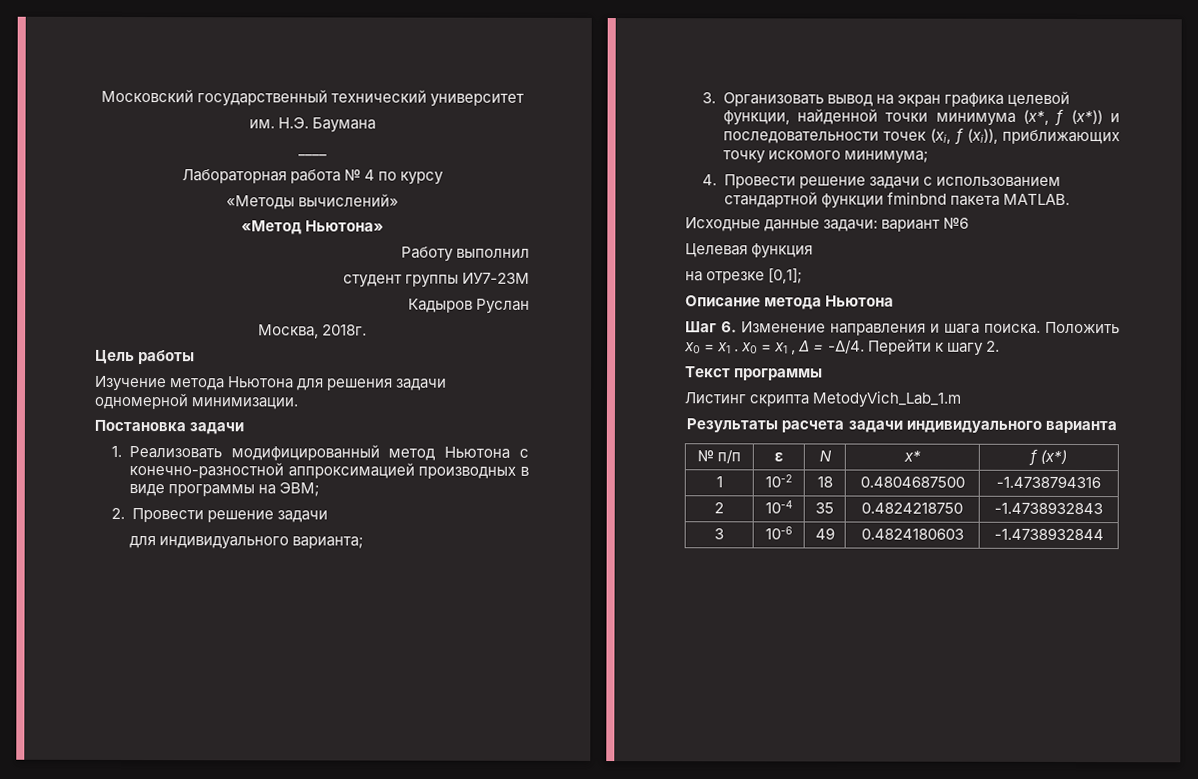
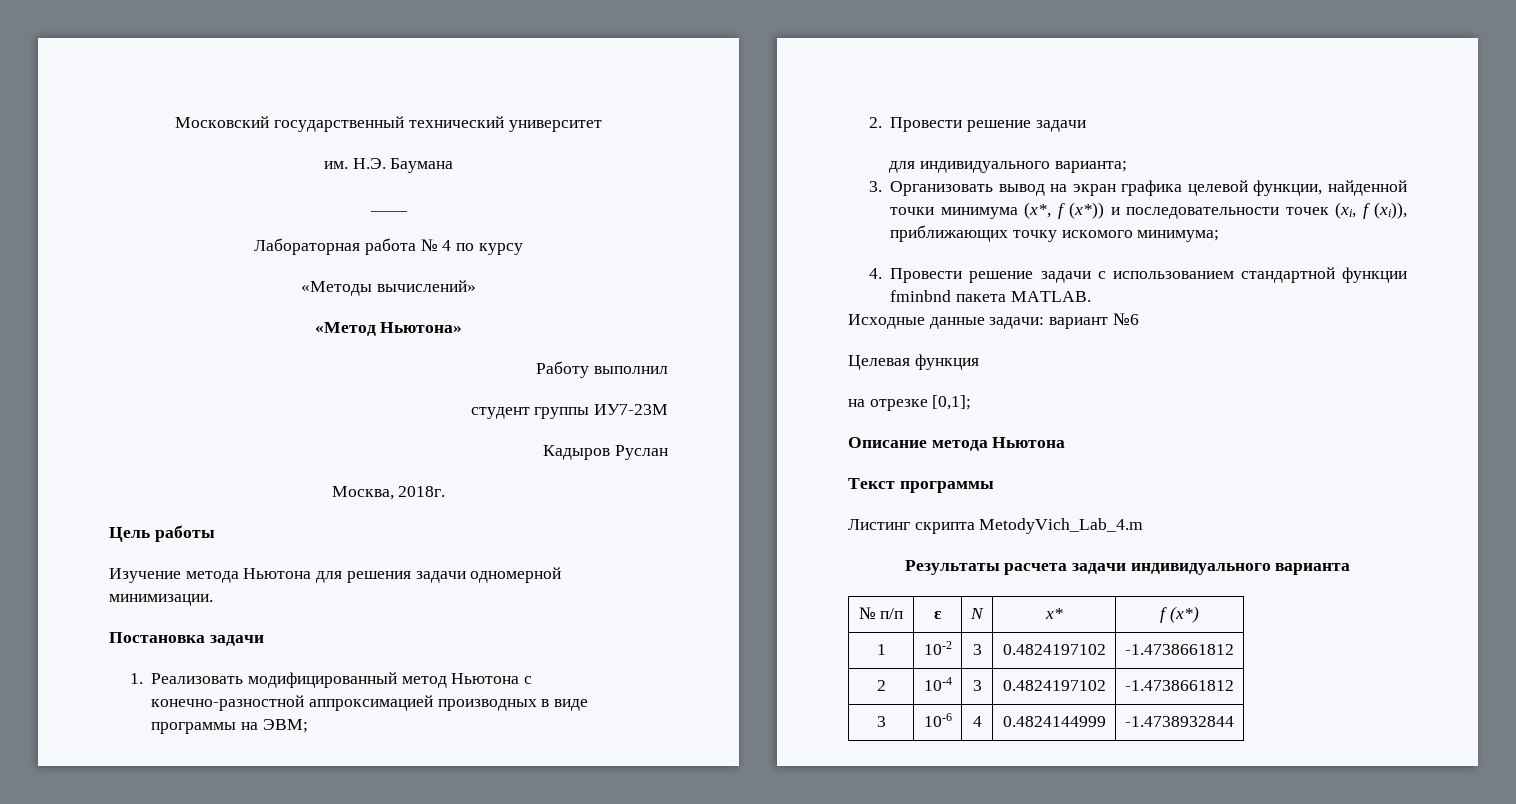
[685,321,1120,336] [684,338,1000,356] // Шаг 6. Изменение направления и шага поиска. Положить x0 = x1 . x0 = x1 , ∆ = -∆/4. Перейти к шагу 2. -> (1066, 442) none
[812,390,962,408] MetodyVich_Lab_1.m -> [979,518,1144,534] MetodyVich_Lab_4.m
[816,476,833,488] [859,476,965,488] [996,475,1101,489] 18 | 0.4804687500 | -1.4738794316 -> [972,644,982,655] [1002,644,1106,655] [1125,644,1234,655] 3 | 0.4824197102 | -1.4738661812
[815,502,834,514] [861,502,963,514] [994,501,1103,515] 35 | 0.4824218750 | -1.4738932843 -> [972,680,982,691] [1002,680,1106,691] [1125,680,1234,691] 3 | 0.4824197102 | -1.4738661812
[814,527,835,540] [860,528,964,540] 49 | 0.4824180603 -> [972,716,982,727] [1002,716,1106,727] 4 | 0.4824144999

